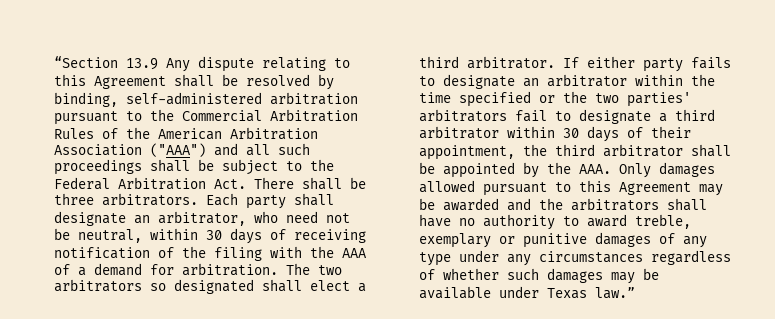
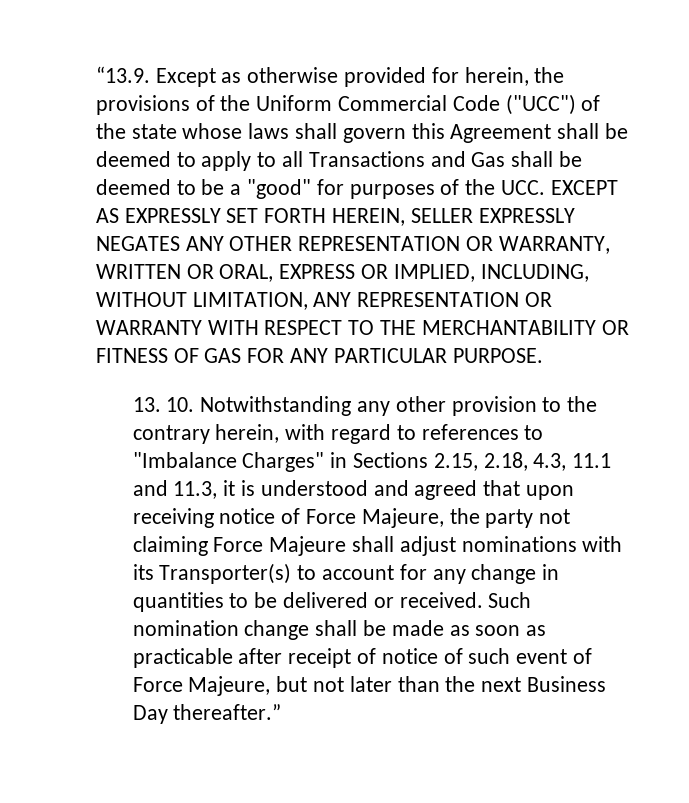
[54,56,351,72] [54,74,335,90] [54,92,359,107] [54,109,359,125] [54,127,319,140] [54,143,311,157] [54,159,335,175] [54,177,367,190] [54,193,335,209] [54,211,351,226] [54,228,367,244] [54,246,368,261] [54,263,343,276] [54,279,367,294] [419,56,732,72] [419,74,716,89] [419,91,692,107] [419,109,716,124] [419,126,692,142] [419,144,732,160] [419,162,716,178] [419,180,724,196] [419,198,708,211] [419,214,692,230] [419,232,708,248] [419,250,732,266] [419,268,660,284] [419,286,636,299] “Section 13.9 Any dispute relating to this Agreement shall be resolved by binding, self-administered arbitration pursuant to the Commercial Arbitration Rules of the American Arbitration Association ("AAA") and all such proceedings shall be subject to the Federal Arbitration Act. There shall be three arbitrators. Each party shall designate an arbitrator, who need not be neutral, within 30 days of receiving notification of the filing with the AAA of a demand for arbitration. The two arbitrators so designated shall elect a third arbitrator. If either party fails to designate an arbitrator within the time specified or the two parties' arbitrators fail to designate a third arbitrator within 30 days of their appointment, the third arbitrator shall be appointed by the AAA. Only damages allowed pursuant to this Agreement may be awarded and the arbitrators shall have no authority to award treble, exemplary or punitive damages of any type under any circumstances regardless of whether such damages may be available under Texas law.” -> [95,66,565,87] [95,94,601,115] [95,123,629,143] [95,151,583,171] [95,179,618,199] [95,208,575,226] [95,236,610,254] [95,264,589,282] [95,292,553,310] [95,320,629,335] [95,348,543,363] [132,396,598,416] [132,424,544,444] [132,452,612,472] [132,480,575,500] [132,508,571,528] [132,536,623,556] [132,563,560,584] [132,592,532,612] [132,620,547,640] [132,648,593,668] [132,676,607,696] [132,704,282,724] “13.9. Except as otherwise provided for herein, the provisions of the Uniform Commercial Code ("UCC") of the state whose laws shall govern this Agreement shall be deemed to apply to all Transactions and Gas shall be deemed to be a "good" for purposes of the UCC. EXCEPT AS EXPRESSLY SET FORTH HEREIN, SELLER EXPRESSLY NEGATES ANY OTHER REPRESENTATION OR WARRANTY, WRITTEN OR ORAL, EXPRESS OR IMPLIED, INCLUDING, WITHOUT LIMITATION, ANY REPRESENTATION OR WARRANTY WITH RESPECT TO THE MERCHANTABILITY OR FITNESS OF GAS FOR ANY PARTICULAR PURPOSE. // 13. 10. Notwithstanding any other provision to the contrary herein, with regard to references to "Imbalance Charges" in Sections 2.15, 2.18, 4.3, 11.1 and 11.3, it is understood and agreed that upon receiving notice of Force Majeure, the party not claiming Force Majeure shall adjust nominations with its Transporter(s) to account for any change in quantities to be delivered or received. Such nomination change shall be made as soon as practicable after receipt of notice of such event of Force Majeure, but not later than the next Business Day thereafter.”

